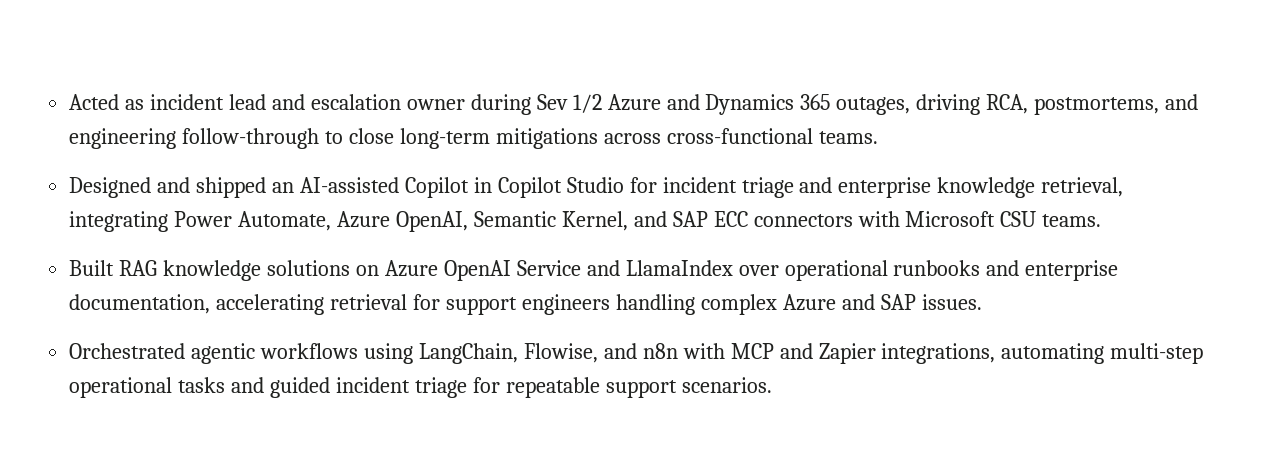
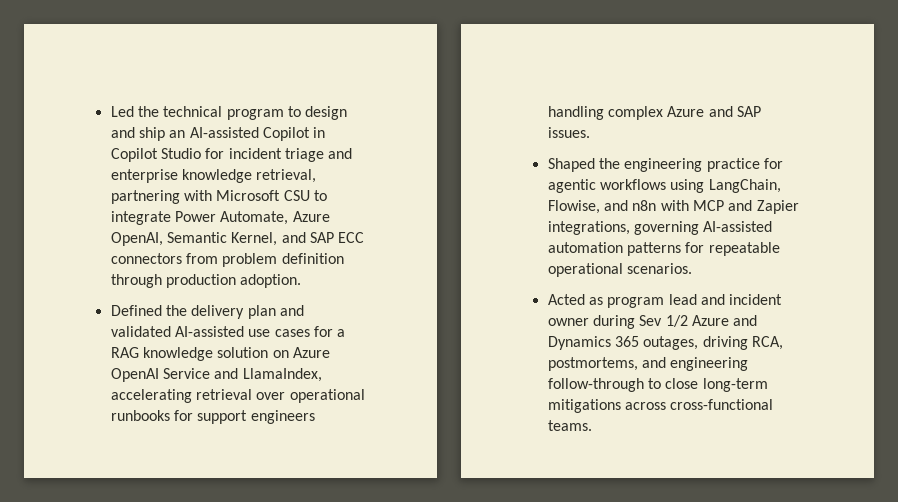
(69, 102) none -> [110,106,348,120] [110,127,326,141] [110,148,353,162] [110,169,317,183] [110,190,327,204] [110,211,330,225] [110,232,365,246] [110,253,344,267] [110,274,302,288] [110,305,304,319] [110,326,346,337] [110,347,330,361] [110,368,322,382] [110,389,365,403] [110,410,315,424] [547,106,761,120] [547,127,590,138] [547,158,783,172] [547,179,781,193] [547,200,799,214] [547,221,773,235] [547,242,780,256] [547,263,692,277] Led the technical program to design and ship an AI-assisted Copilot in Copilot Studio for incident triage and enterprise knowledge retrieval, partnering with Microsoft CSU to integrate Power Automate, Azure OpenAI, Semantic Kernel, and SAP ECC connectors from problem definition through production adoption. // Defined the delivery plan and validated AI-assisted use cases for a RAG knowledge solution on Azure OpenAI Service and LlamaIndex, accelerating retrieval over operational runbooks for support engineers handling complex Azure and SAP issues. // Shaped the engineering practice for agentic workflows using LangChain, Flowise, and n8n with MCP and Zapier integrations, governing AI-assisted automation patterns for repeatable operational scenarios. //
[150,94,225,110] incident -> [607,297,665,308] program
[310,94,401,110] escalation -> [729,294,783,305] incident
[69,177,1124,198] [69,211,1102,232] [69,260,1119,281] [69,294,982,315] [69,343,1204,364] [69,377,772,398] // Designed and shipped an AI-assisted Copilot in Copilot Studio for incident triage and enterprise knowledge retrieval, integrating Power Automate, Azure OpenAI, Semantic Kernel, and SAP ECC connectors with Microsoft CSU teams. // Built RAG knowledge solutions on Azure OpenAI Service and LlamaIndex over operational runbooks and enterprise documentation, accelerating retrieval for support engineers handling complex Azure and SAP issues. // Orchestrated agentic workflows using LangChain, Flowise, and n8n with MCP and Zapier integrations, automating multi-step operational tasks and guided incident triage for repeatable support scenarios. -> (592, 425) none

